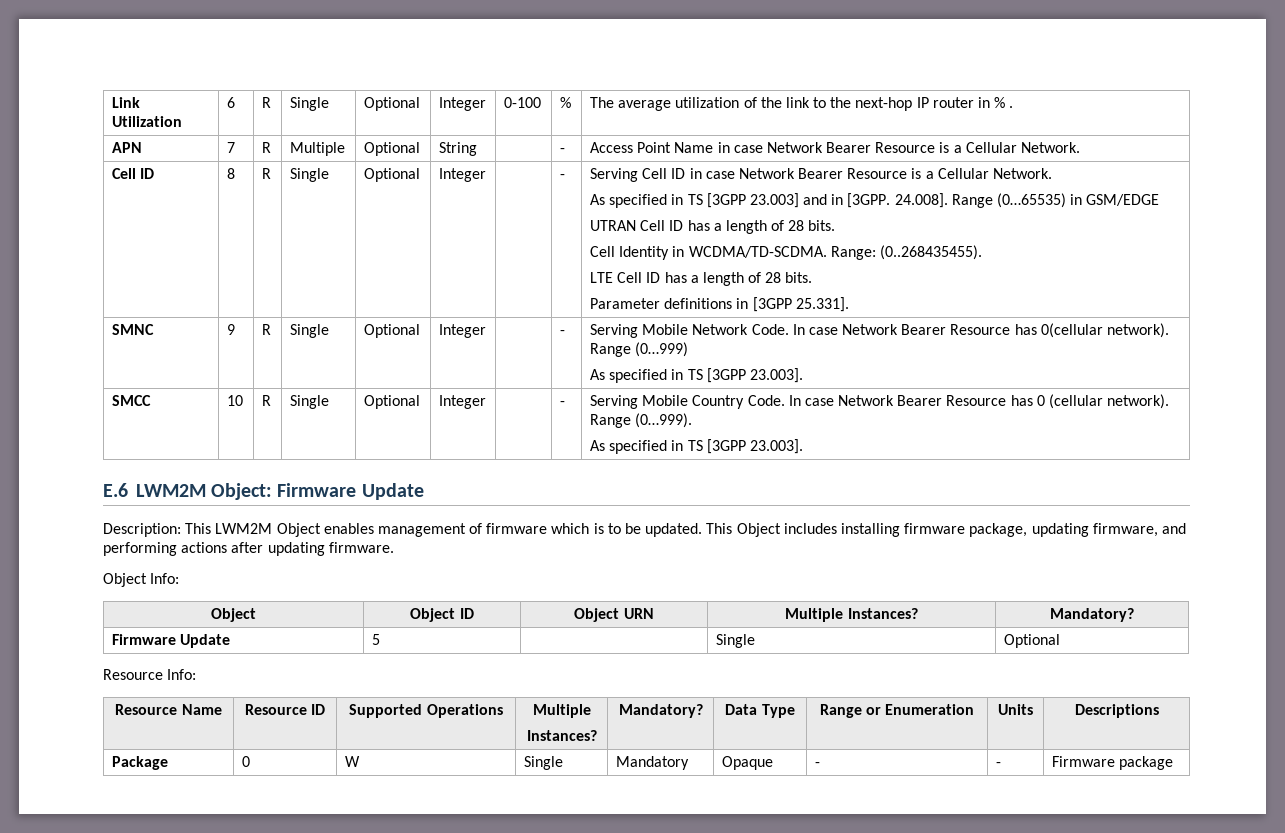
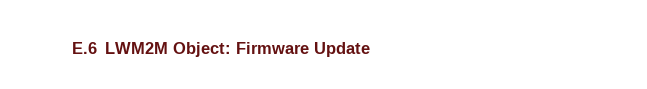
[111,97,140,108] [111,116,182,127] [226,97,235,108] [261,97,271,108] [289,97,329,111] [363,97,420,111] [438,97,486,111] [503,97,541,108] [559,97,571,108] [589,97,1014,111] [111,142,142,153] [226,142,235,153] [261,142,271,153] [289,142,345,156] [363,142,420,156] [438,142,477,156] [559,148,565,153] [589,142,1080,153] [111,168,155,179] [226,168,235,179] [261,168,271,179] [289,168,329,182] [363,168,420,182] [438,168,486,182] [559,174,565,179] [589,168,1052,182] [589,193,1160,208] [589,220,836,234] [589,245,982,260] [589,272,813,286] [589,297,849,312] [111,324,154,335] [226,324,235,335] [261,324,271,335] [289,324,329,338] [363,324,420,338] [438,324,486,338] [559,330,565,335] [589,323,1169,338] [589,342,689,357] [589,368,803,383] [111,395,151,406] [226,395,243,406] [261,395,271,406] [289,395,329,409] [363,395,420,409] [438,395,486,409] [559,401,565,406] [589,394,1170,409] [589,413,693,428] [589,439,803,454] Link Utilization | 6 | R | Single | Optional | Integer | 0-100 | % | The average utilization of the link to the next-hop IP router in % . // APN | 7 | R | Multiple | Optional | String | | - | Access Point Name in case Network Bearer Resource is a Cellular Network. // Cell ID | 8 | R | Single | Optional | Integer | | - | Serving Cell ID in case Network Bearer Resource is a Cellular Network. // As specified in TS [3GPP 23.003] and in [3GPP. 24.008]. Range (0…65535) in GSM/EDGE // UTRAN Cell ID has a length of 28 bits. // Cell Identity in WCDMA/TD-SCDMA. Range: (0..268435455). // LTE Cell ID has a length of 28 bits. // Parameter definitions in [3GPP 25.331]. // SMNC | 9 | R | Single | Optional | Integer | | - | Serving Mobile Network Code. In case Network Bearer Resource has 0(cellular network). Range (0…999) // As specified in TS [3GPP 23.003]. // SMCC | 10 | R | Single | Optional | Integer | | - | Serving Mobile Country Code. In case Network Bearer Resource has 0 (cellular network). Range (0…999). // As specified in TS [3GPP 23.003]. // -> (72, 48) none
[103,523,1186,537] [103,542,394,556] [103,573,180,587] [211,608,256,622] [410,608,474,622] [574,608,654,622] [785,608,918,622] [1050,608,1134,622] [111,634,231,648] [371,634,380,645] [715,634,755,648] [1003,634,1060,648] [103,669,197,680] [115,704,222,715] [244,704,326,715] [349,704,503,718] [532,704,591,718] [526,730,597,741] [618,704,703,718] [725,704,795,718] [819,704,975,718] [998,704,1033,715] [1074,704,1159,718] [111,756,168,770] [241,756,250,767] [344,756,360,767] [523,756,563,770] [615,756,689,770] [721,756,773,770] [814,762,820,767] [995,762,1001,767] [1051,756,1174,770] // Description: This LWM2M Object enables management of firmware which is to be updated. This Object includes installing firmware package, updating firmware, and performing actions after updating firmware. // Object Info: // Object | Object ID | Object URN | Multiple Instances? | Mandatory? // Firmware Update | 5 | | Single | Optional // Resource Info: // Resource Name | Resource ID | Supported Operations | Multiple // Instances? | Mandatory? | Data Type | Range or Enumeration | Units | Descriptions // Package | 0 | W | Single | Mandatory | Opaque | - | - | Firmware package -> (370, 49) none

